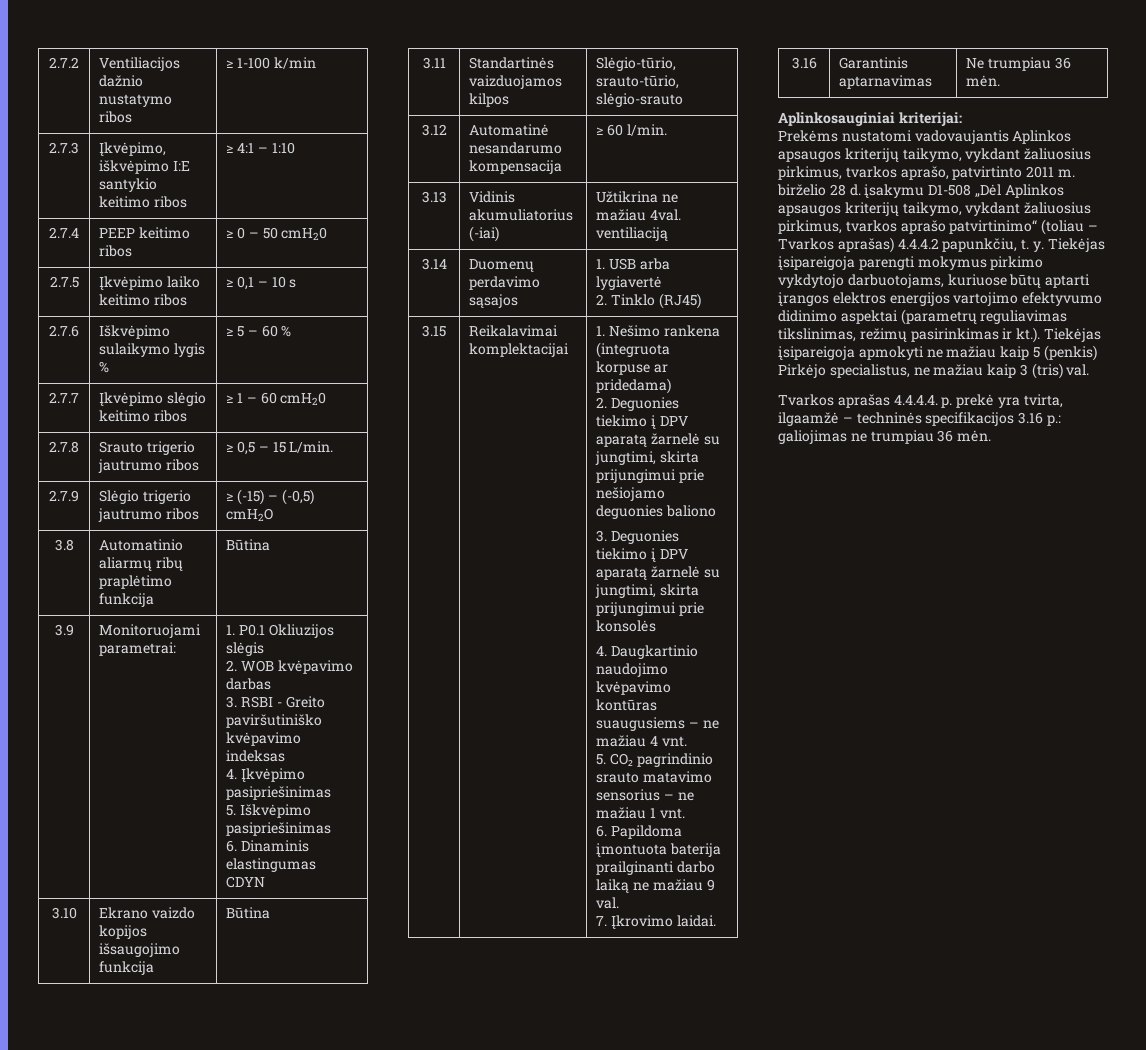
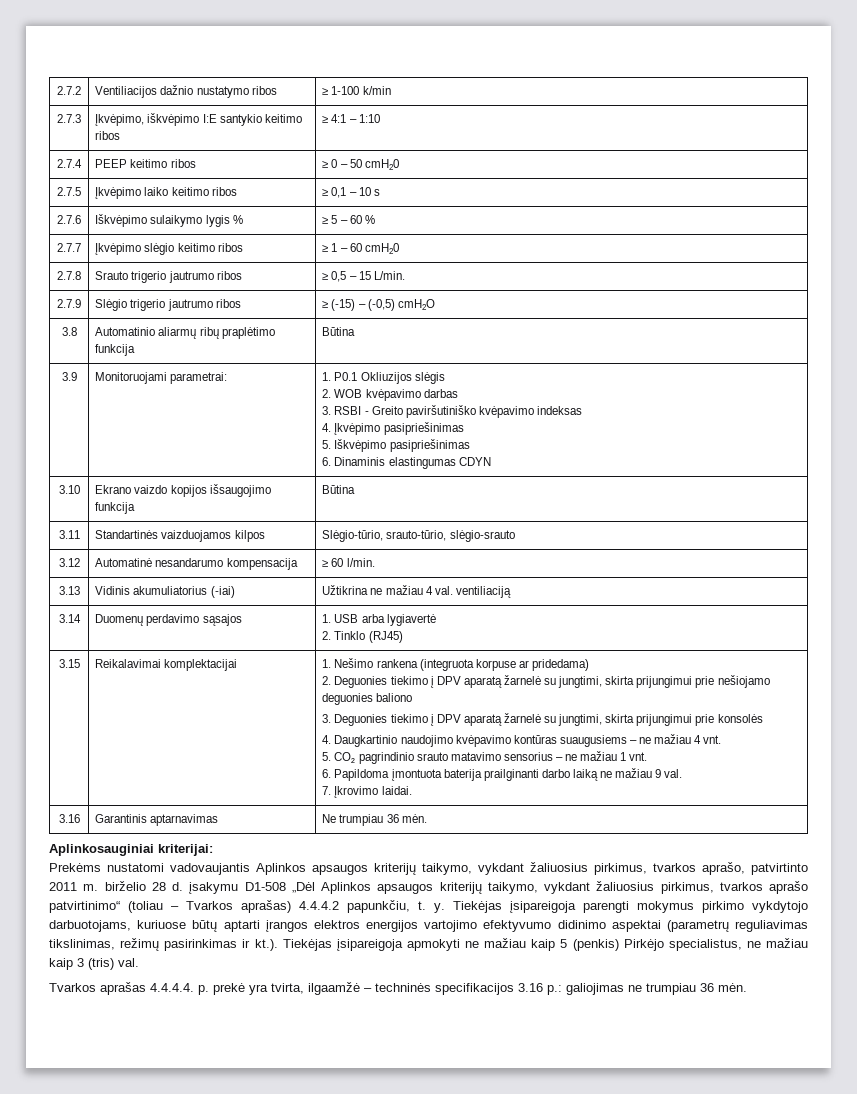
[650,209,682,221] 4val. -> [425,586,453,595] 4 val.

